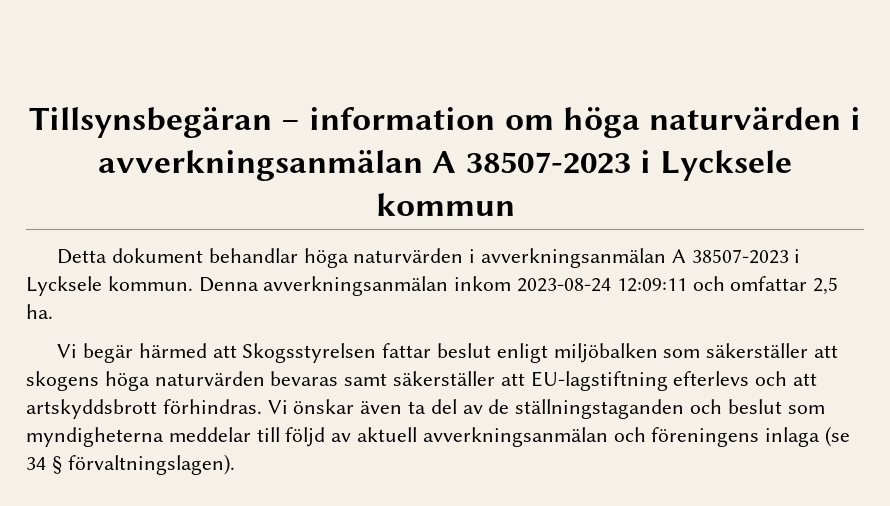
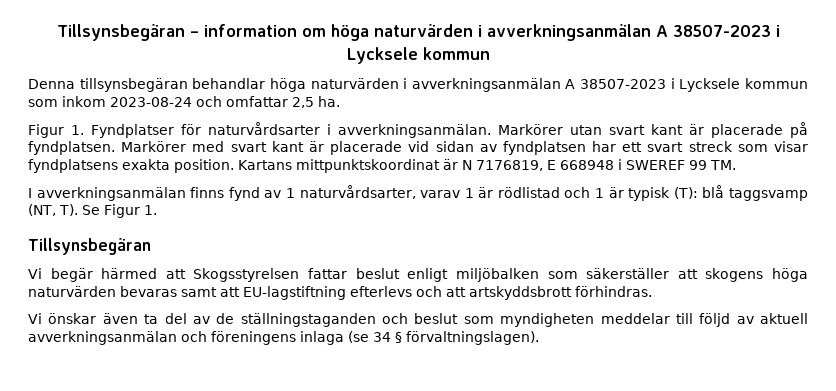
[57,248,204,264] Detta dokument -> [28,78,188,92] Denna tillsynsbegäran
[107,276,449,296] kommun. Denna avverkningsanmälan -> [745,78,809,89] [28,99,58,107] kommun som
[616,278,687,292] 12:09:11 -> (192, 102) none
(53, 311) none -> [28,122,808,138] [28,141,808,155] [28,159,736,173] [28,185,809,201] [28,204,157,218] [28,238,151,255] // Figur 1. Fyndplatser för naturvårdsarter i avverkningsanmälan. Markörer utan svart kant är placerade på fyndplatsen. Markörer med svart kant är placerade vid sidan av fyndplatsen har ett svart streck som visar fyndplatsens exakta position. Kartans mittpunktskoordinat är N 7176819, E 668948 i SWEREF 99 TM. // I avverkningsanmälan finns fynd av 1 naturvårdsarter, varav 1 är rödlistad och 1 är typisk (T): blå taggsvamp (NT, T). Se Figur 1. // Tillsynsbegäran
[393,371,496,386] säkerställer -> (217, 292) none
(262, 406) none -> (652, 291) //
[26,427,164,447] myndigheterna -> [500,313,595,327] myndigheten

